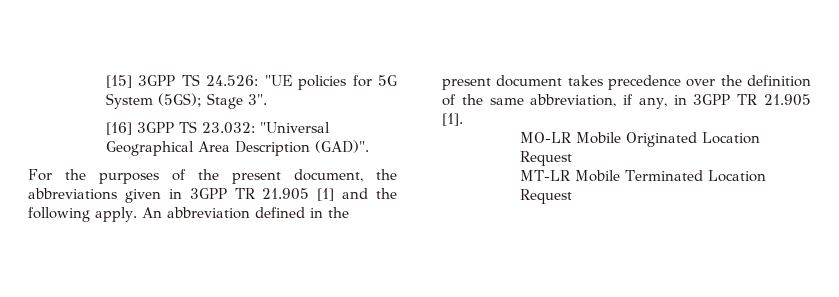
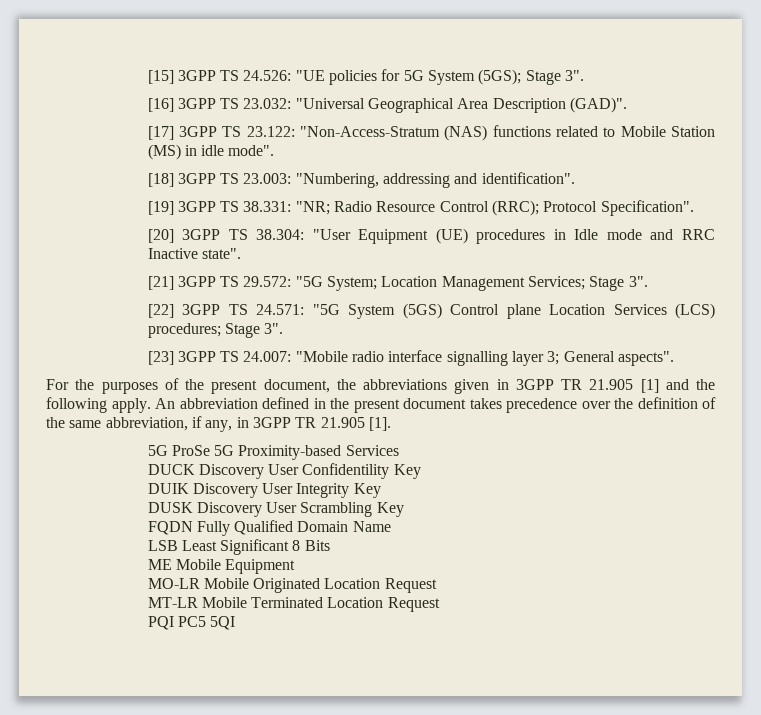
(369, 146) none -> [147,125,715,141] [147,144,275,160] [147,172,575,188] [147,200,694,216] [147,228,715,244] [147,248,241,259] [147,276,648,291] [147,303,716,319] [147,323,284,338] [147,350,675,366] // [17] 3GPP TS 23.122: "Non-Access-Stratum (NAS) functions related to Mobile Station (MS) in idle mode". // [18] 3GPP TS 23.003: "Numbering, addressing and identification". // [19] 3GPP TS 38.331: "NR; Radio Resource Control (RRC); Protocol Specification". // [20] 3GPP TS 38.304: "User Equipment (UE) procedures in Idle mode and RRC Inactive state". // [21] 3GPP TS 29.572: "5G System; Location Management Services; Stage 3". // [22] 3GPP TS 24.571: "5G System (5GS) Control plane Location Services (LCS) procedures; Stage 3". // [23] 3GPP TS 24.007: "Mobile radio interface signalling layer 3; General aspects".
(463, 119) none -> [147,445,399,460] [147,463,421,479] [147,483,381,498] [147,502,404,517] [147,520,391,536] [147,539,330,555] [147,559,296,574] // 5G ProSe 5G Proximity-based Services // DUCK Discovery User Confidentility Key // DUIK Discovery User Integrity Key // DUSK Discovery User Scrambling Key // FQDN Fully Qualified Domain Name // LSB Least Significant 8 Bits // ME Mobile Equipment
(572, 196) none -> [147,616,236,630] // PQI PC5 5QI

